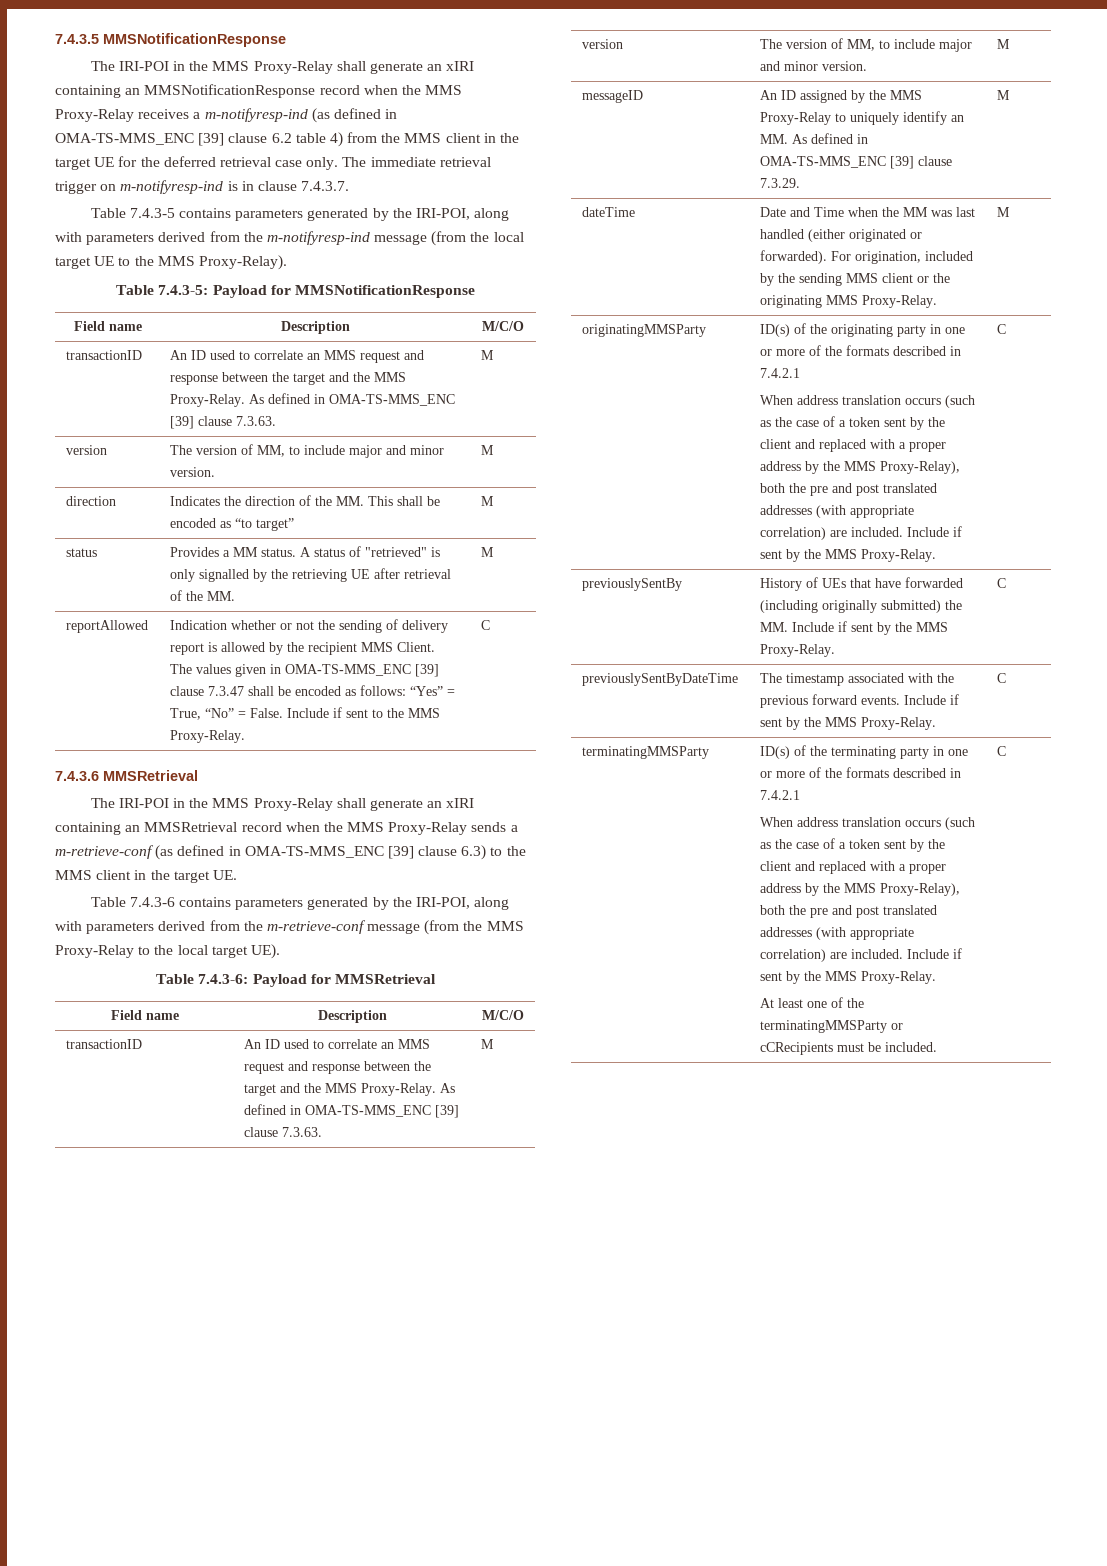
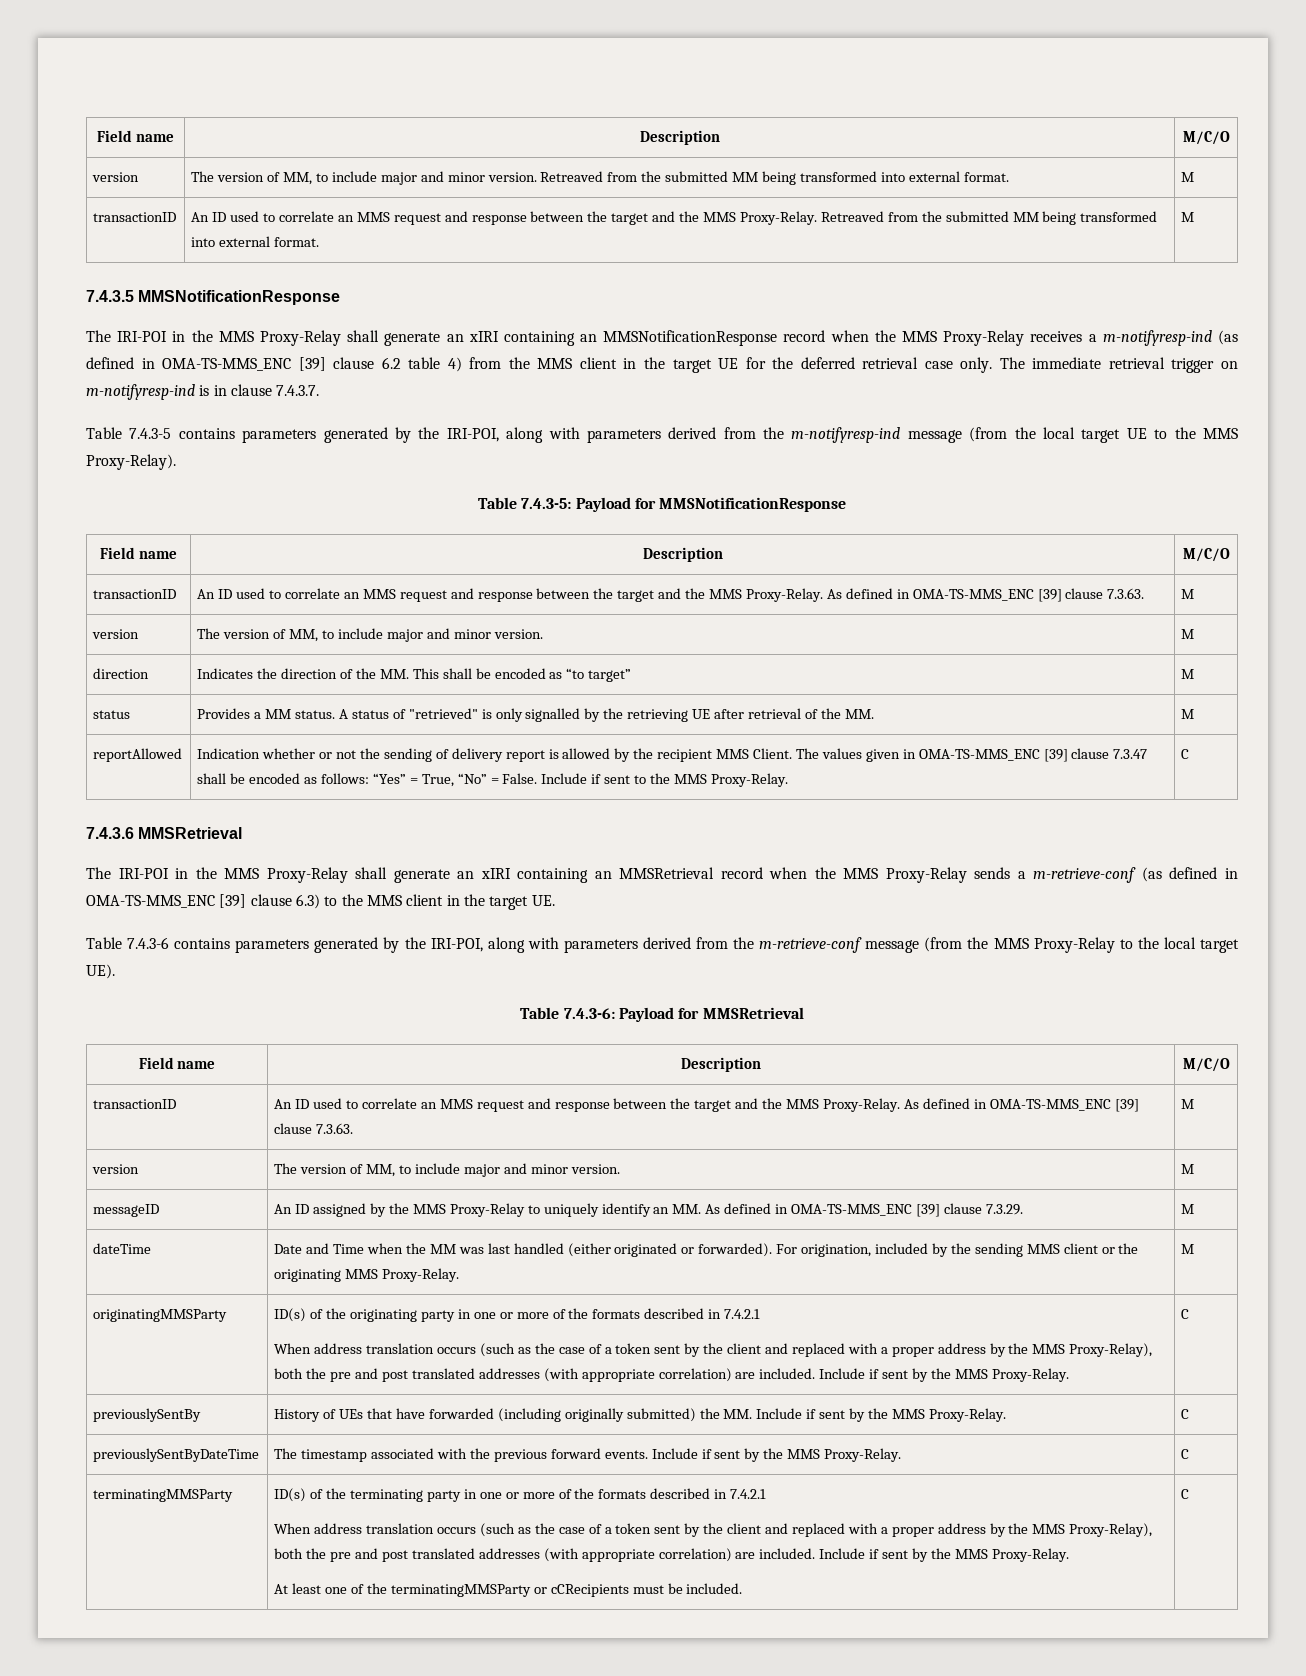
(55, 39) none -> [97,130,174,142] [639,130,720,145] [1182,131,1230,145] [92,172,140,182] [191,171,1009,185] [1181,172,1195,182] [93,212,177,222] [191,211,1158,225] [191,236,320,247] [1181,212,1195,222] Field name | Description | M/C/O // version | The version of MM, to include major and minor version. Retreaved from the submitted MM being transformed into external format. | M // transactionID | An ID used to correlate an MMS request and response between the target and the MMS Proxy-Relay. Retreaved from the submitted MM being transformed into external format. | M //

